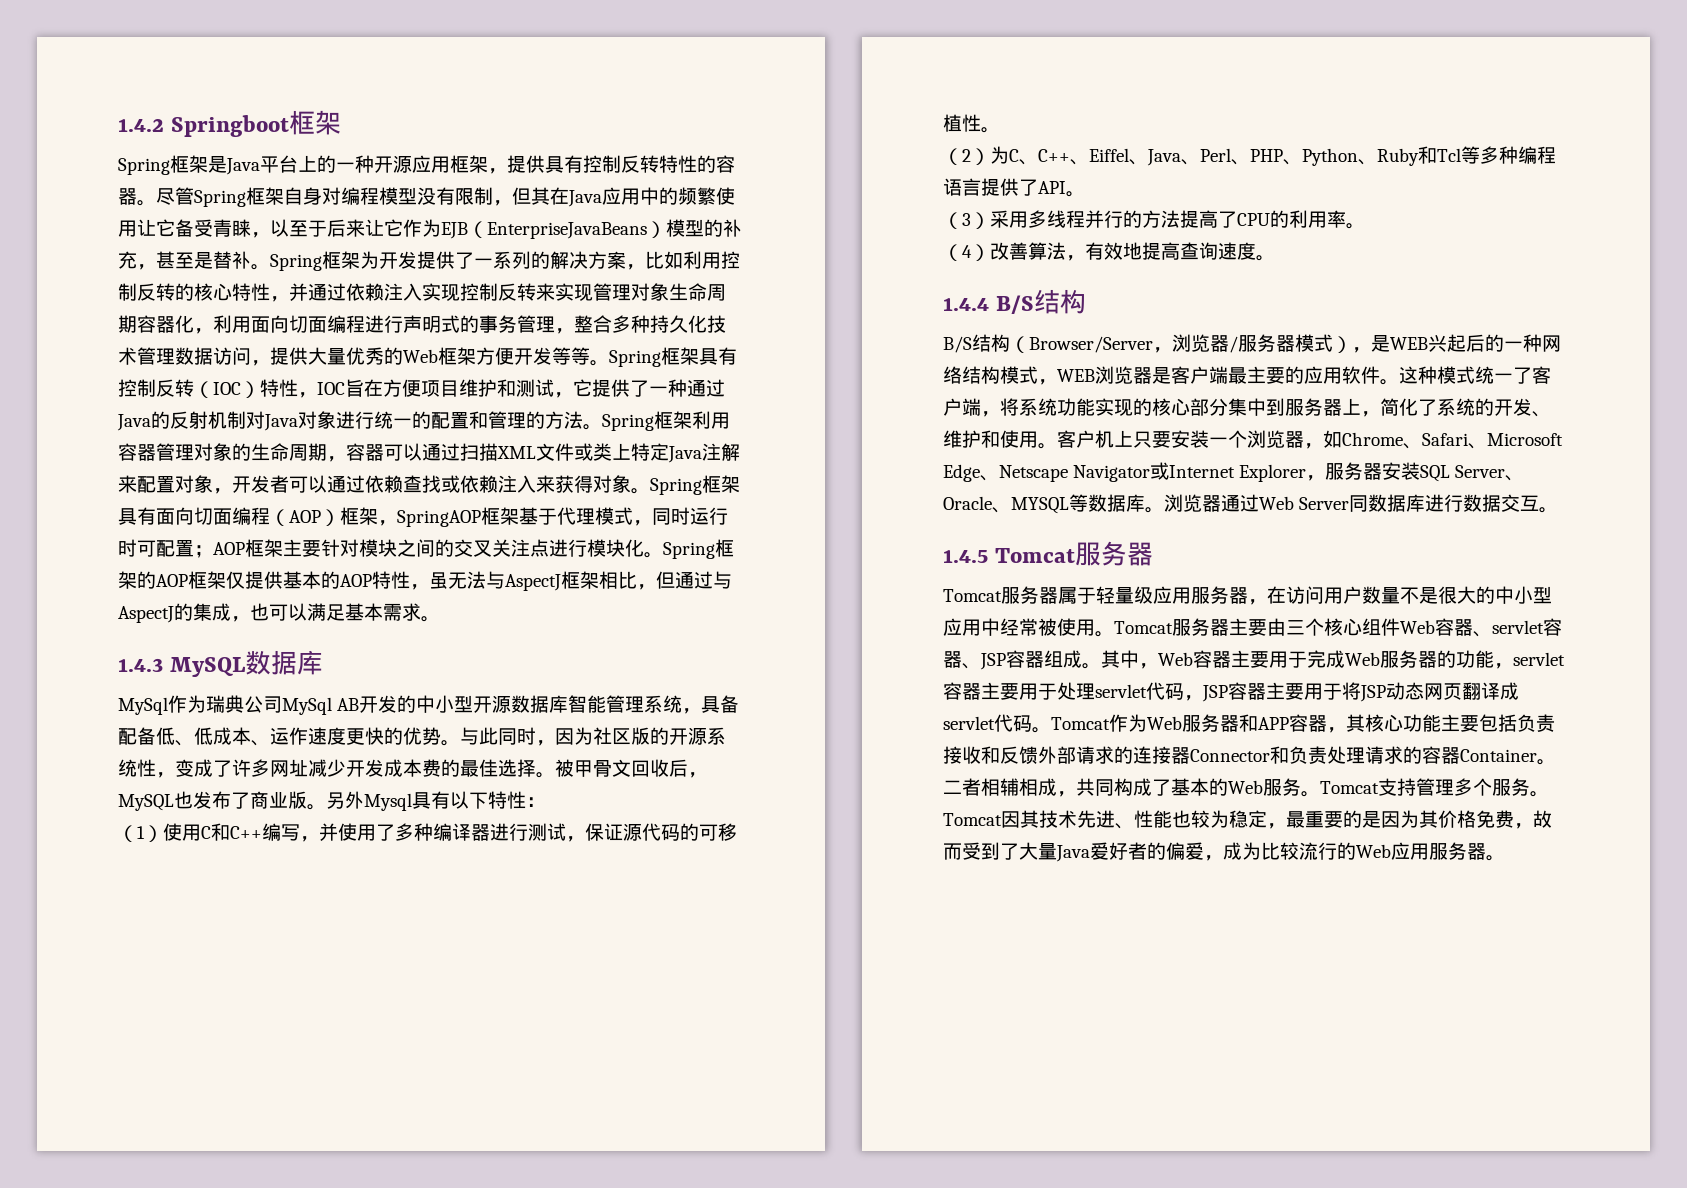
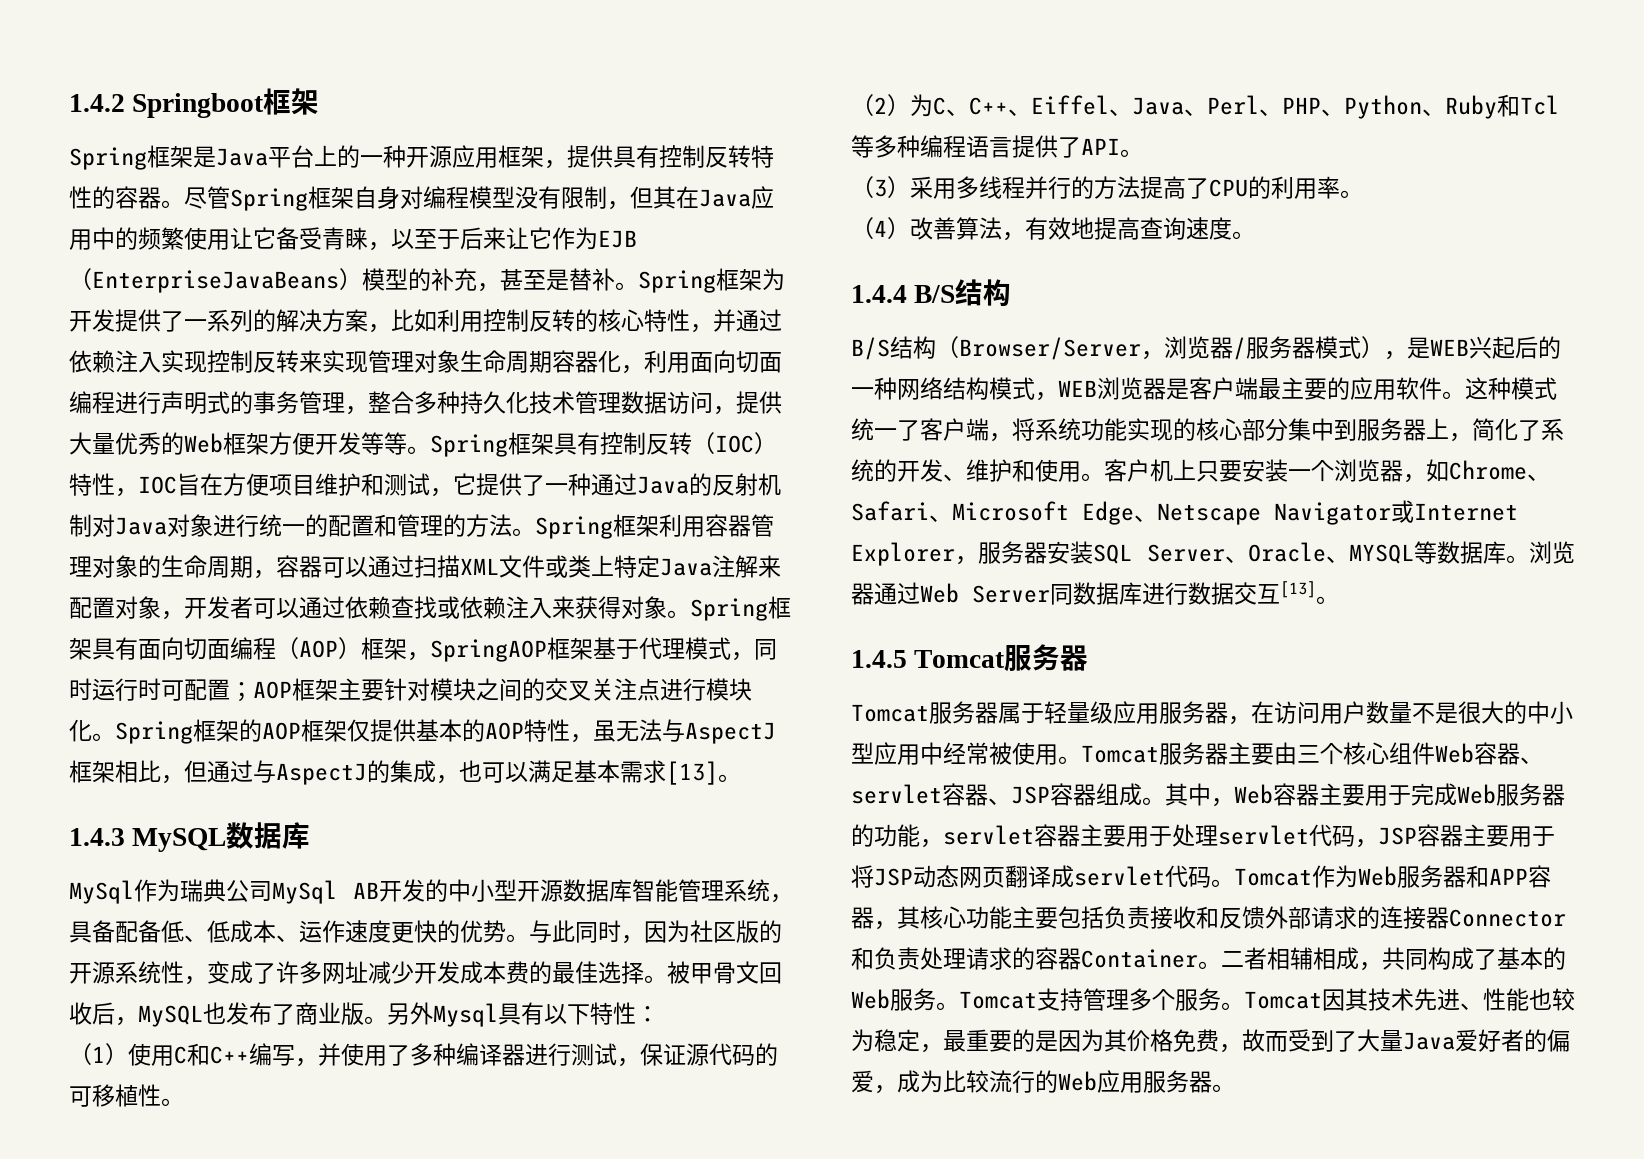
(421, 612) none -> [666,761,718,785] [13]
(1540, 503) none -> [1280,581,1316,598] [13]

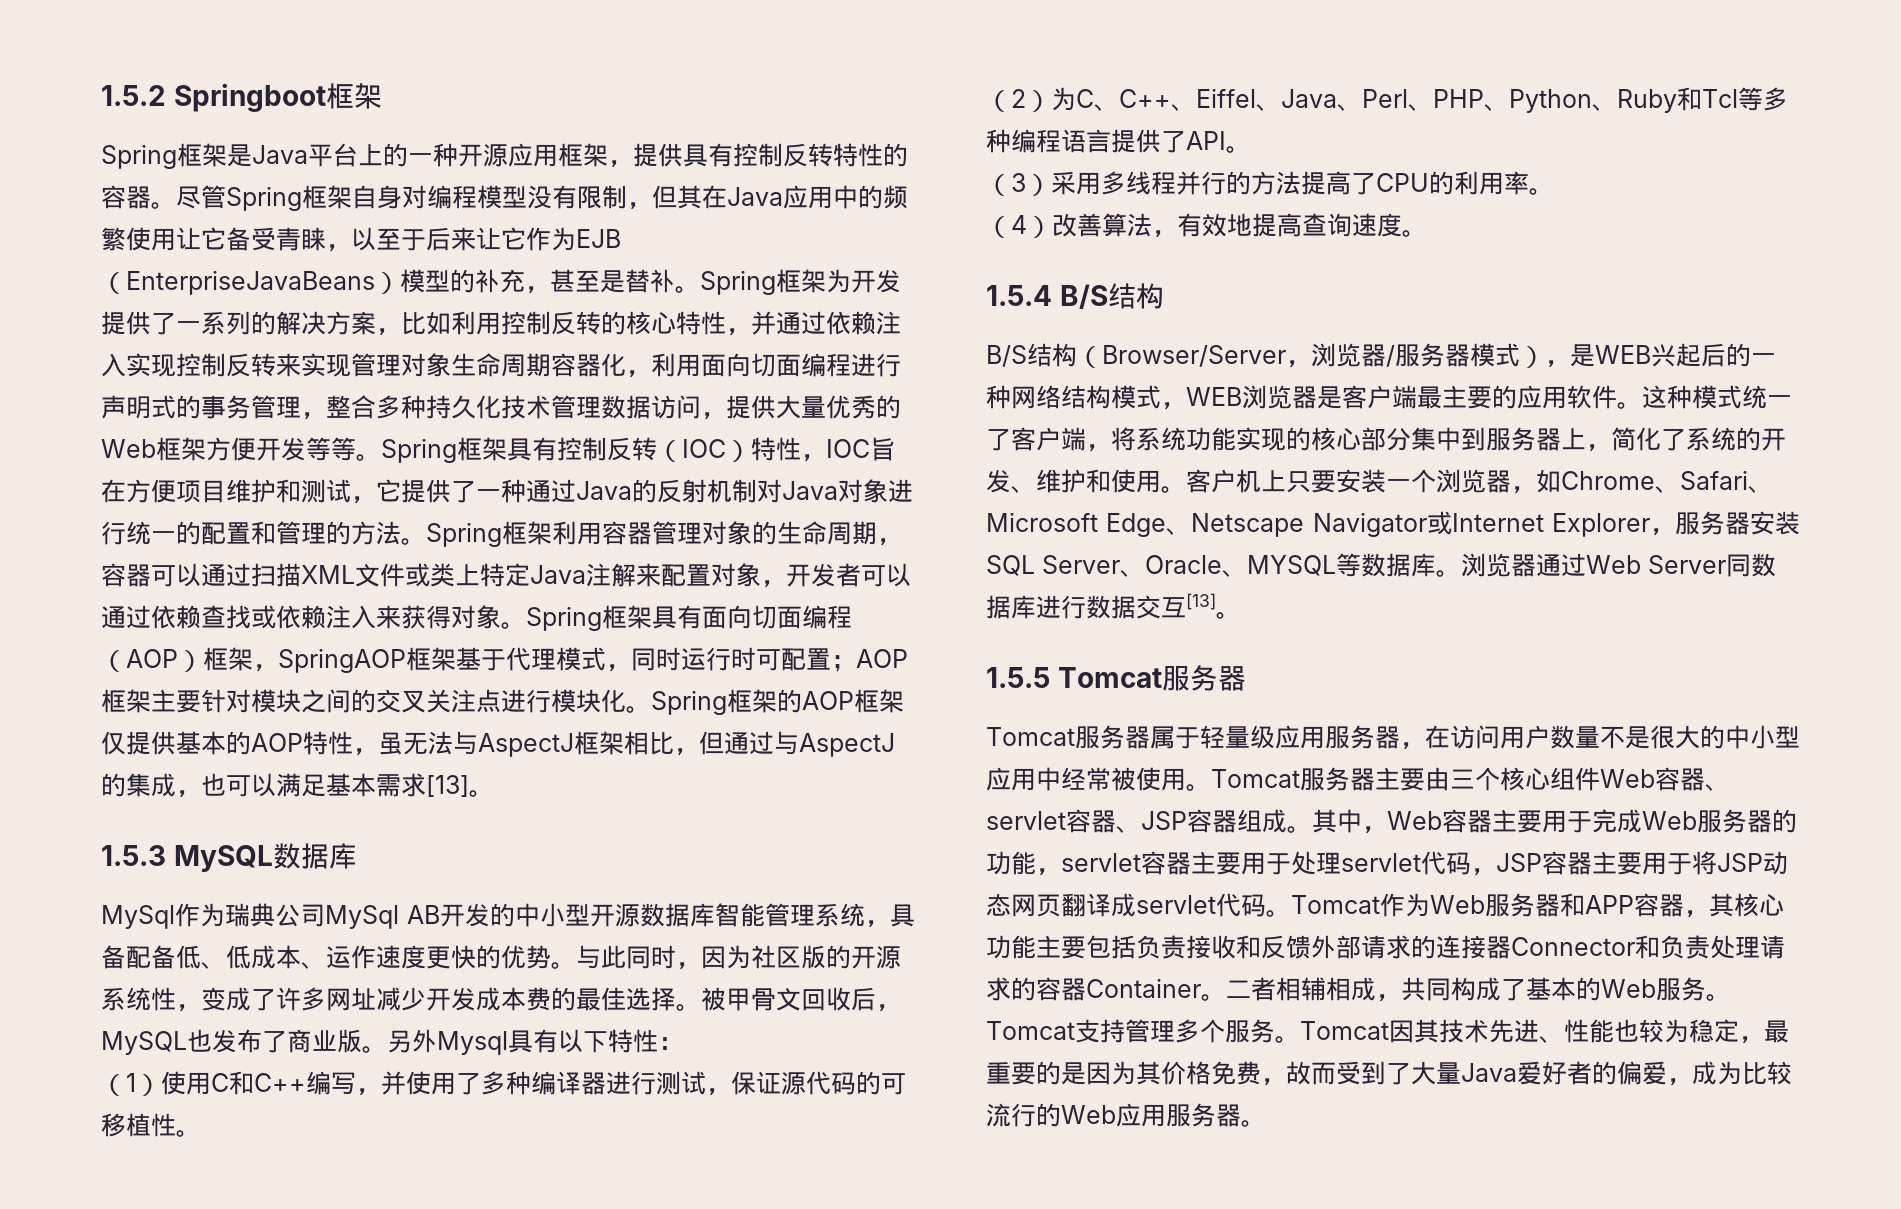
[69,94,125,112] 1.4.2 -> [101,85,166,106] 1.5.2
[69,828,125,846] 1.4.3 -> [101,845,166,866] 1.5.3
[851,285,907,303] 1.4.4 -> [986,285,1052,306] 1.5.4
[851,650,907,668] 1.4.5 -> [986,667,1050,688] 1.5.5

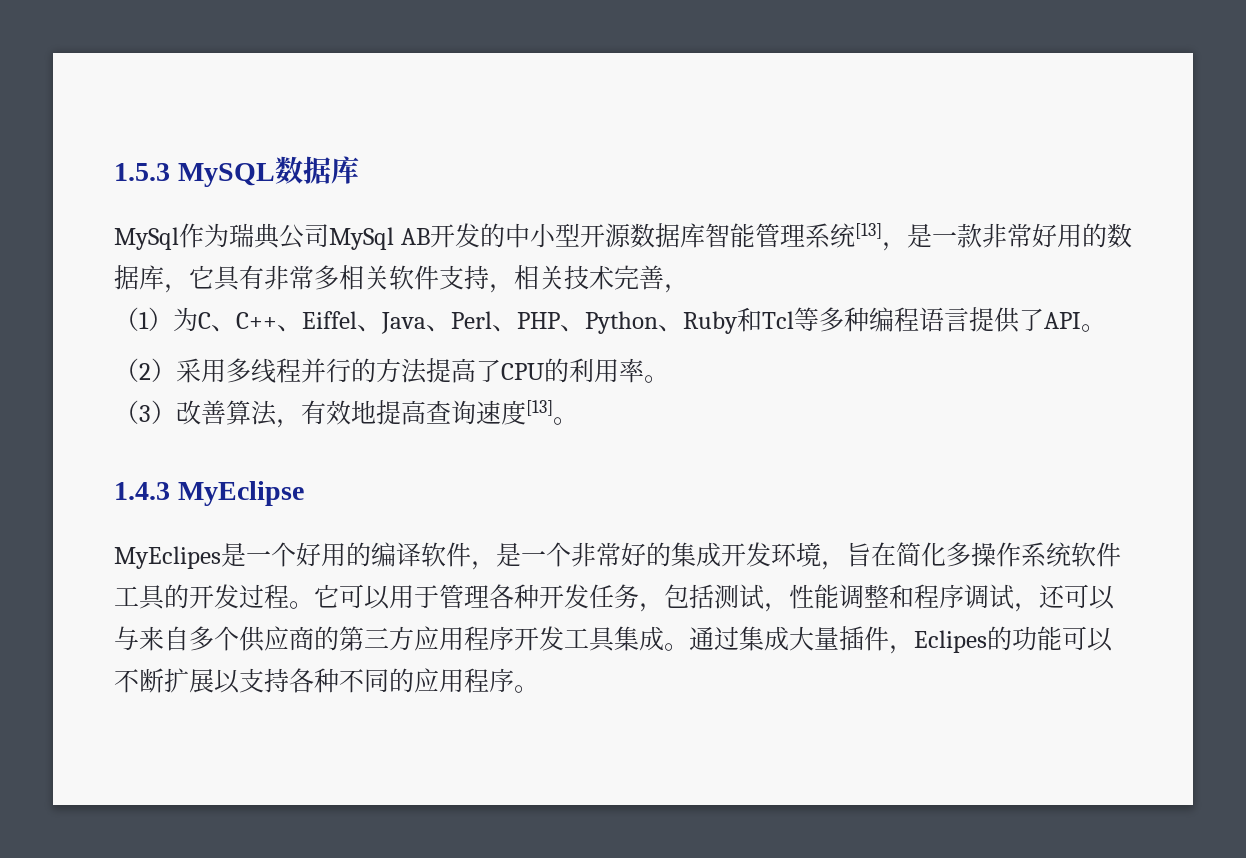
[101,83,382,112] [101,143,908,169] [101,185,908,211] [101,227,621,252] [101,269,901,295] [101,311,901,336] [101,353,901,378] [101,395,901,420] [101,437,895,463] [101,479,913,504] [101,521,902,547] [101,563,911,588] [101,605,852,631] [101,647,908,673] [101,689,904,715] [101,731,895,757] [101,773,494,798] 1.5.2 Springboot框架 // Spring框架是Java平台上的一种开源应用框架，提供具有控制反转特性的容器。尽管Spring框架自身对编程模型没有限制，但其在Java应用中的频繁使用让它备受青睐，以至于后来让它作为EJB（EnterpriseJavaBeans）模型的补充，甚至是替补。Spring框架为开发提供了一系列的解决方案，比如利用控制反转的核心特性，并通过依赖注入实现控制反转来实现管理对象生命周期容器化，利用面向切面编程进行声明式的事务管理，整合多种持久化技术管理数据访问，提供大量优秀的Web框架方便开发等等。Spring框架具有控制反转（IOC）特性，IOC旨在方便项目维护和测试，它提供了一种通过Java的反射机制对Java对象进行统一的配置和管理的方法。Spring框架利用容器管理对象的生命周期，容器可以通过扫描XML文件或类上特定Java注解来配置对象，开发者可以通过依赖查找或依赖注入来获得对象。Spring框架具有面向切面编程（AOP）框架，SpringAOP框架基于代理模式，同时运行时可配置；AOP框架主要针对模块之间的交叉关注点进行模块化。Spring框架的AOP框架仅提供基本的AOP特性，虽无法与AspectJ框架相比，但通过与AspectJ的集成，也可以满足基本需求[13]。 // -> (114, 172) none
[865,904,915,928] [101,945,901,970] [101,987,901,1012] [101,1029,683,1055] [101,1071,906,1096] [101,1113,201,1137] [986,89,1026,112] ，具备配备低、低成本、运作速度更快的优势。与此同时，因为社区版的开源系统性，变成了许多网址减少开发成本费的最佳选择。被甲骨文回收后，MySQL也发布了商业版。另外Mysql具有以下特性： // （1）使用C和C++编写，并使用了多种编译器进行测试，保证源代码的可移植性。 // （2 -> [855,223,882,239] [882,223,1132,251] [114,265,689,293] [114,307,149,331] [13]，是一款非常好用的数据库，它具有非常多相关软件支持，相关技术完善， // （1
[1011,173,1026,192] 3 -> [139,363,151,380] 2
[1011,215,1027,234] 4 -> [139,405,151,422] 3
[1402,230,1427,237] [986,283,1164,309] [986,343,1776,368] [986,385,1792,410] [986,427,1786,452] [986,469,1773,494] [986,511,1800,537] [986,553,1776,577] [986,593,1216,619] [1216,612,1241,619] [986,665,1246,691] [986,725,1800,750] [986,767,1730,791] [986,809,1797,834] [986,851,1788,876] [986,893,1784,918] [986,935,1785,959] [986,977,1731,1002] [986,1019,1789,1044] [986,1061,1792,1086] [986,1103,1241,1127] 。 // 1.5.4 B/S结构 // B/S结构（Browser/Server，浏览器/服务器模式），是WEB兴起后的一种网络结构模式，WEB浏览器是客户端最主要的应用软件。这种模式统一了客户端，将系统功能实现的核心部分集中到服务器上，简化了系统的开发、维护和使用。客户机上只要安装一个浏览器，如Chrome、Safari、Microsoft Edge、Netscape Navigator或Internet Explorer，服务器安装SQL Server、Oracle、MYSQL等数据库。浏览器通过Web Server同数据库进行数据交互[13]。 // 1.5.5 Tomcat服务器 // Tomcat服务器属于轻量级应用服务器，在访问用户数量不是很大的中小型应用中经常被使用。Tomcat服务器主要由三个核心组件Web容器、servlet容器、JSP容器组成。其中，Web容器主要用于完成Web服务器的功能，servlet容器主要用于处理servlet代码，JSP容器主要用于将JSP动态网页翻译成servlet代码。Tomcat作为Web服务器和APP容器，其核心功能主要包括负责接收和反馈外部请求的连接器Connector和负责处理请求的容器Container。二者相辅相成，共同构成了基本的Web服务。Tomcat支持管理多个服务。Tomcat因其技术先进、性能也较为稳定，最重要的是因为其价格免费，故而受到了大量Java爱好者的偏爱，成为比较流行的Web应用服务器 -> [526,400,553,416] [553,417,578,425] [114,481,304,506] [114,542,1121,570] [114,584,1115,612] [114,626,1113,654] [114,668,514,694] [13]。 // 1.4.3 MyEclipse // MyEclipes是一个好用的编译软件，是一个非常好的集成开发环境，旨在简化多操作系统软件工具的开发过程。它可以用于管理各种开发任务，包括测试，性能调整和程序调试，还可以与来自多个供应商的第三方应用程序开发工具集成。通过集成大量插件，Eclipes的功能可以不断扩展以支持各种不同的应用程序

